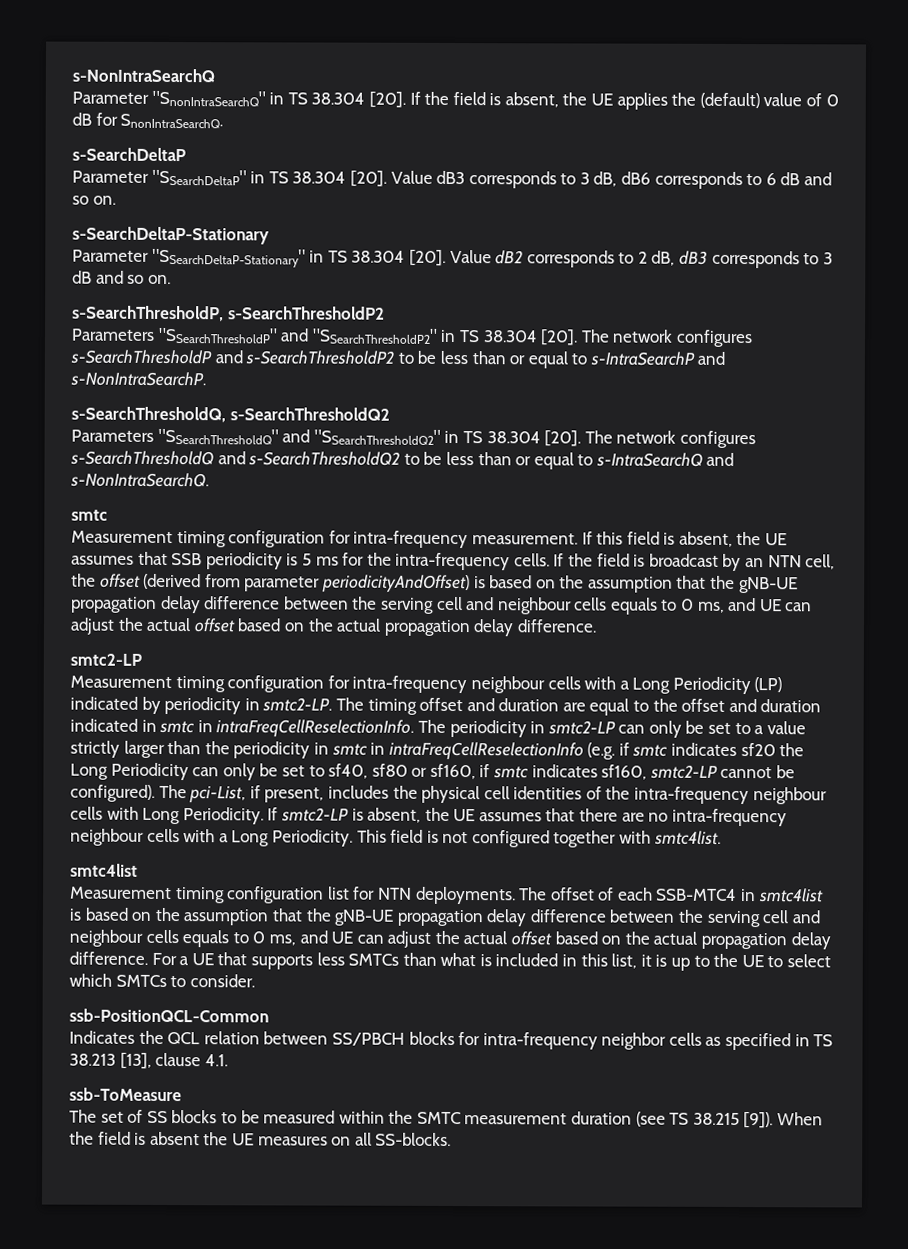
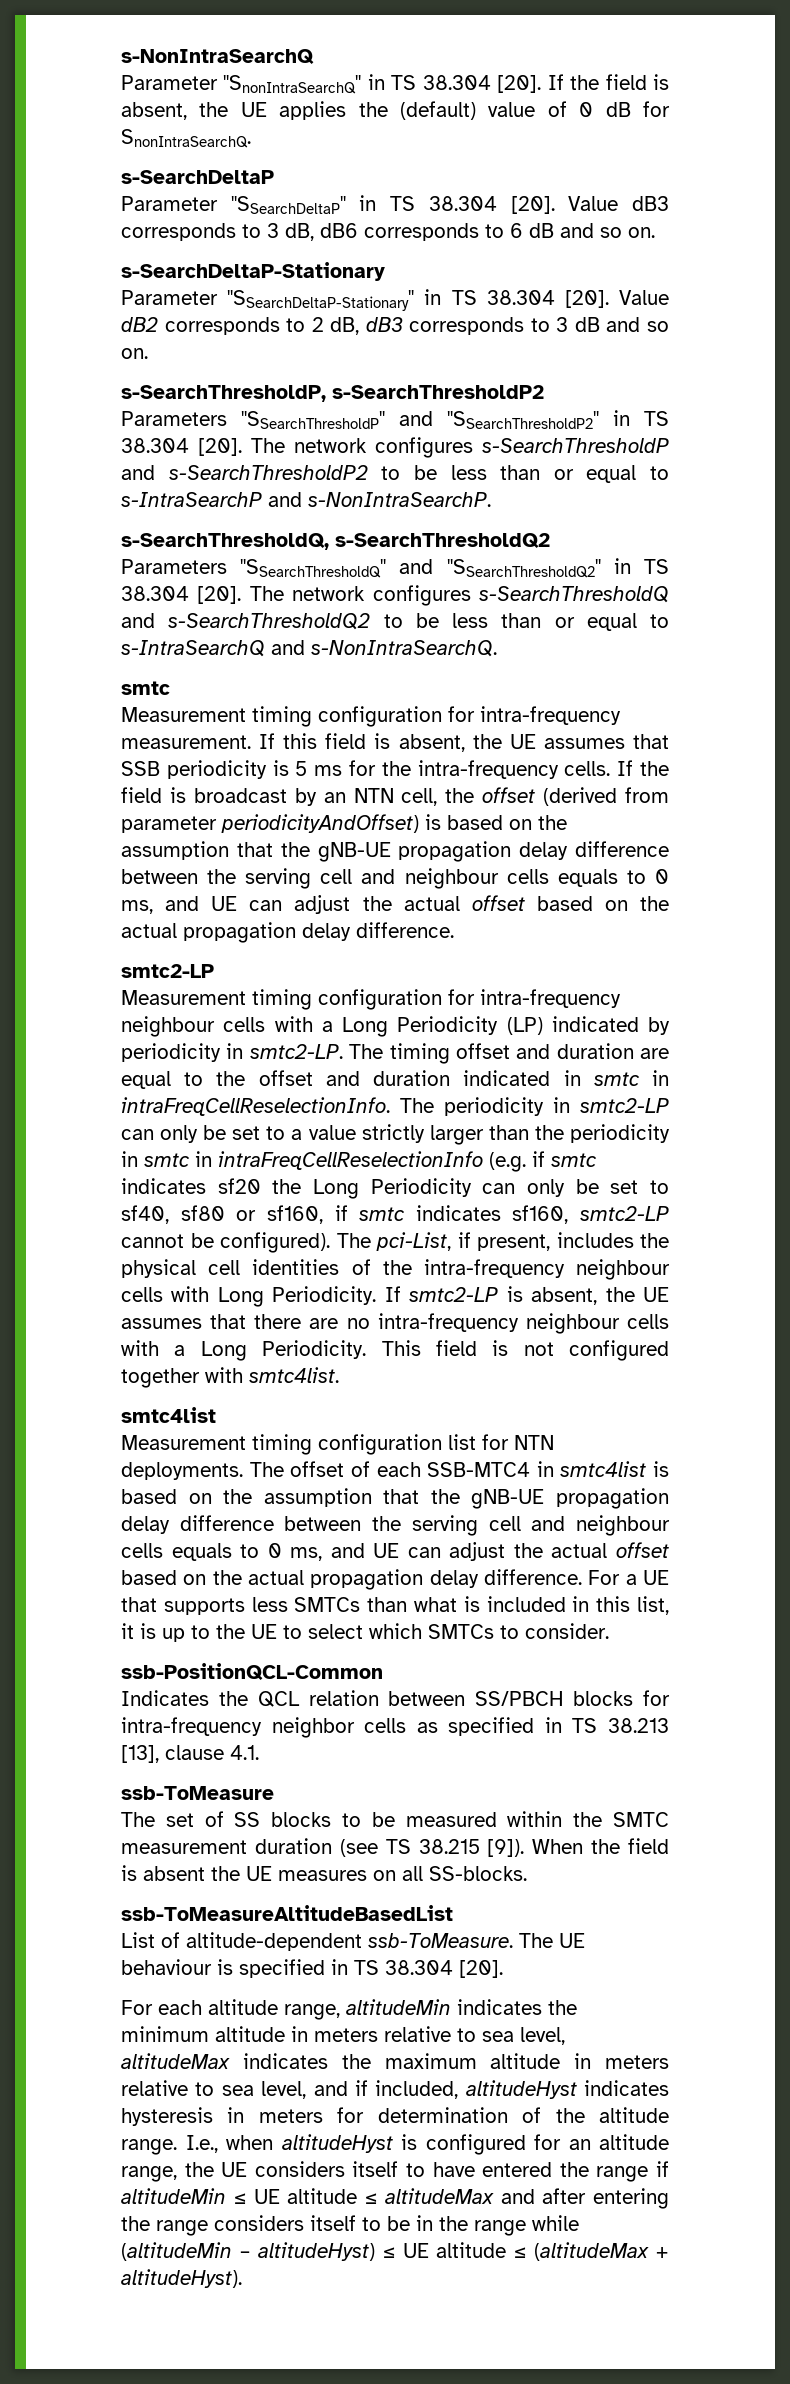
(452, 1139) none -> [121,1905,453,1921] [121,1932,585,1951] [121,1959,503,1978] [121,1999,577,2020] [121,2026,565,2045] [121,2053,669,2069] [121,2080,669,2099] [121,2107,669,2126] [121,2134,669,2155] [121,2161,670,2182] [121,2188,669,2209] [121,2215,579,2236] [121,2242,669,2261] [121,2269,242,2288] // ssb-ToMeasureAltitudeBasedList // List of altitude-dependent ssb-ToMeasure. The UE behaviour is specified in TS 38.304 [20]. // For each altitude range, altitudeMin indicates the minimum altitude in meters relative to sea level, altitudeMax indicates the maximum altitude in meters relative to sea level, and if included, altitudeHyst indicates hysteresis in meters for determination of the altitude range. I.e., when altitudeHyst is configured for an altitude range, the UE considers itself to have entered the range if altitudeMin ≤ UE altitude ≤ altitudeMax and after entering the range considers itself to be in the range while (altitudeMin – altitudeHyst) ≤ UE altitude ≤ (altitudeMax + altitudeHyst).

